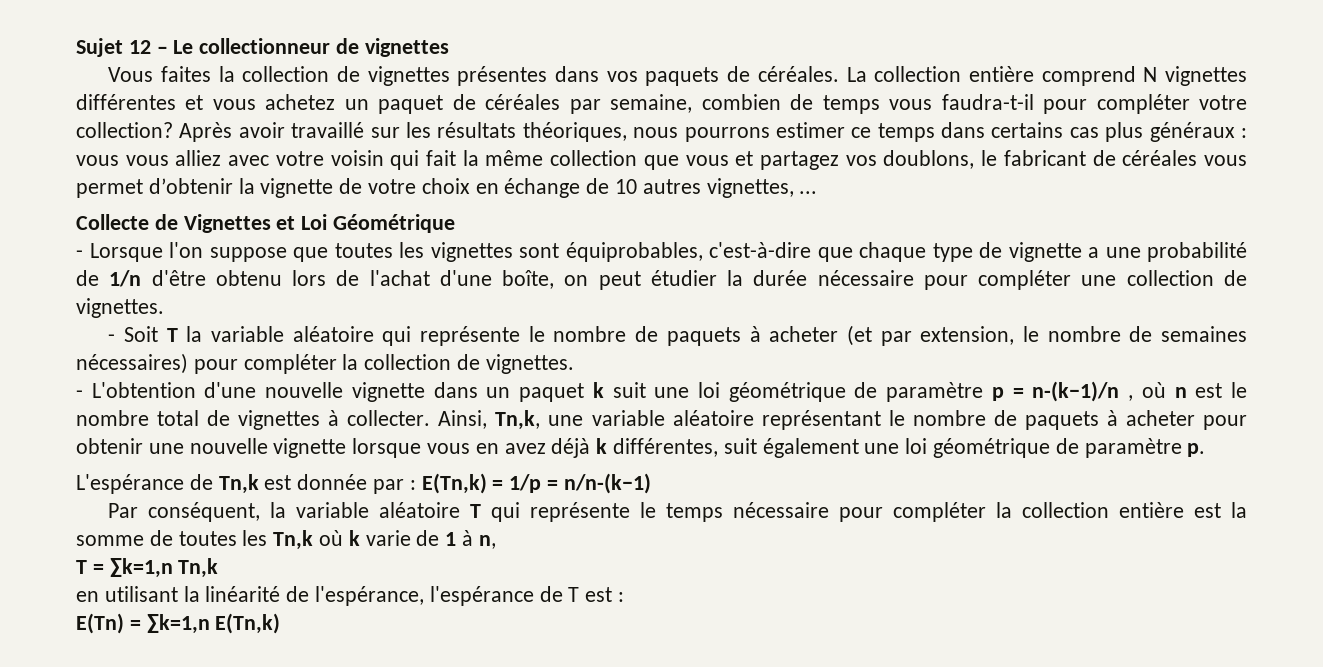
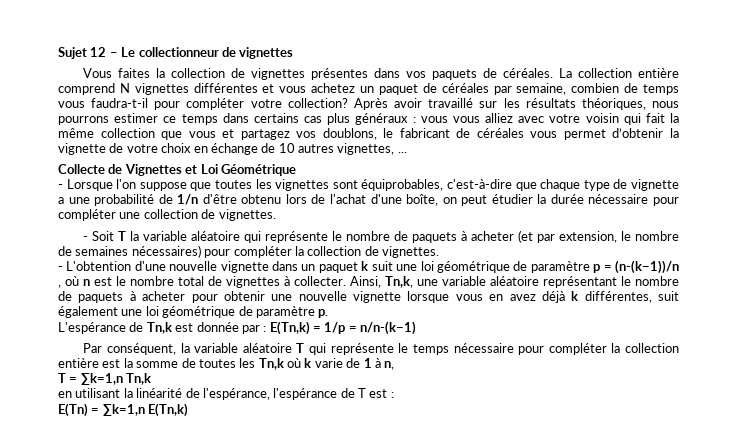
[1032,381,1120,402] n-(k−1)/n -> [615,260,680,274] (n-(k−1))/n

